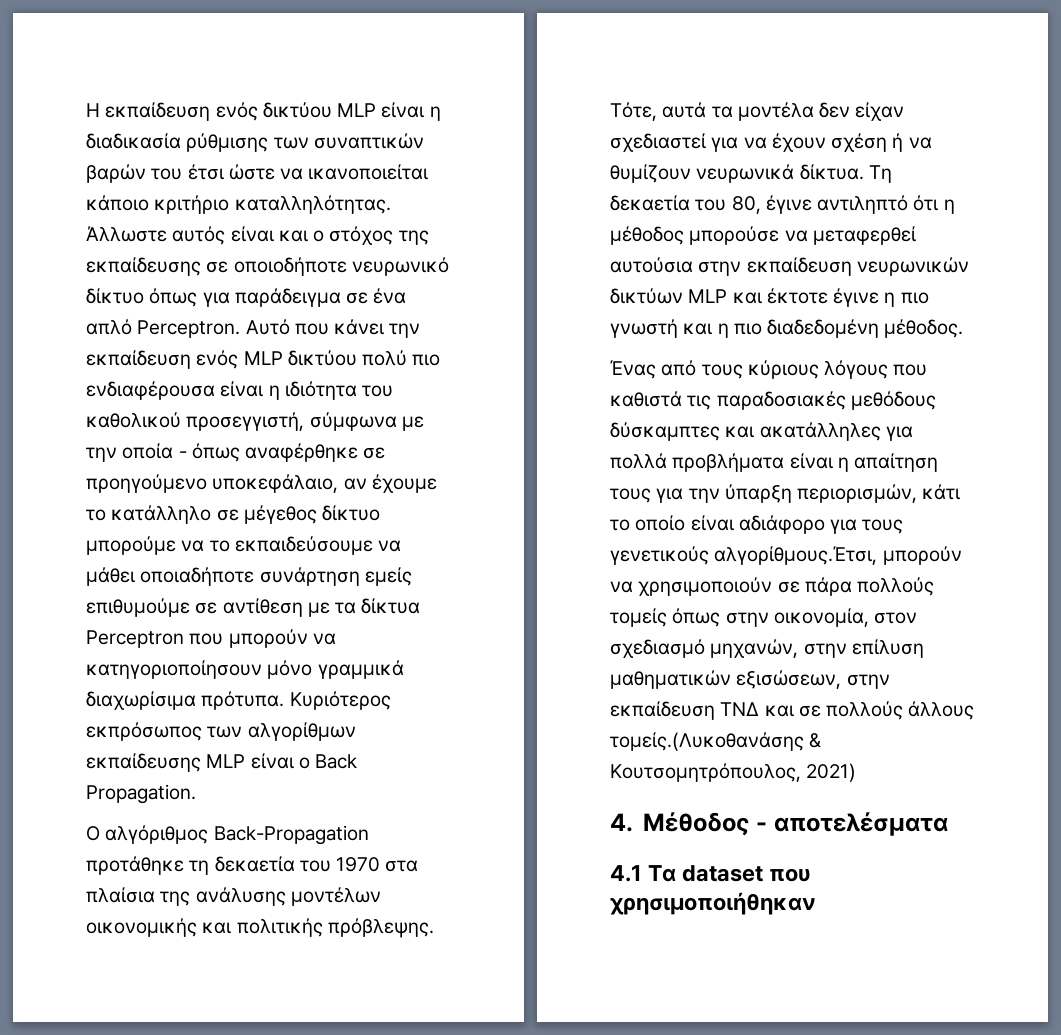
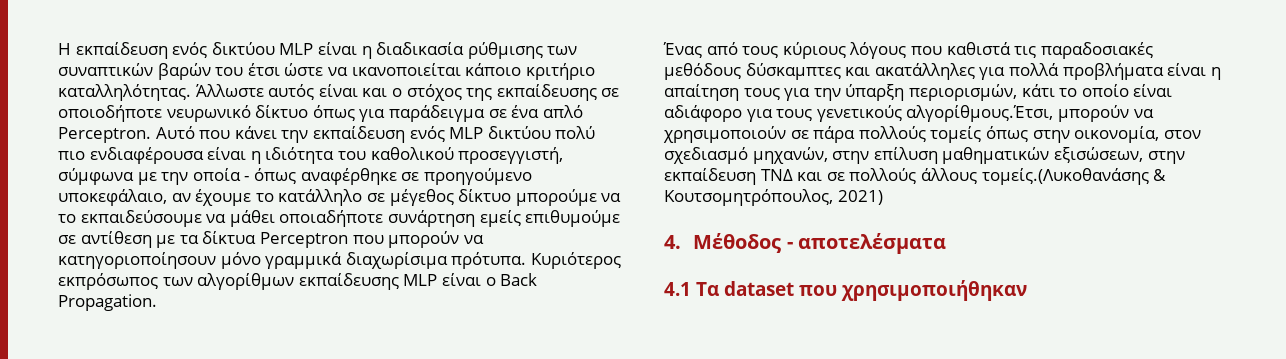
[86,825,369,845] [86,856,419,875] [86,887,381,906] [86,918,434,938] [610,102,905,121] [610,133,932,152] [610,164,892,183] [610,195,955,214] [610,226,916,245] [610,257,969,276] [610,288,929,307] [610,319,964,338] // O αλγόριθμος Back-Propagation προτάθηκε τη δεκαετία του 1970 στα πλαίσια της ανάλυσης μοντέλων οικονομικής και πολιτικής πρόβλεψης. Τότε, αυτά τα μοντέλα δεν είχαν σχεδιαστεί για να έχουν σχέση ή να θυμίζουν νευρωνικά δίκτυα. Τη δεκαετία του 80, έγινε αντιληπτό ότι η μέθοδος μπορούσε να μεταφερθεί αυτούσια στην εκπαίδευση νευρωνικών δικτύων MLP και έκτοτε έγινε η πιο γνωστή και η πιο διαδεδομένη μέθοδος. -> (157, 302) none

